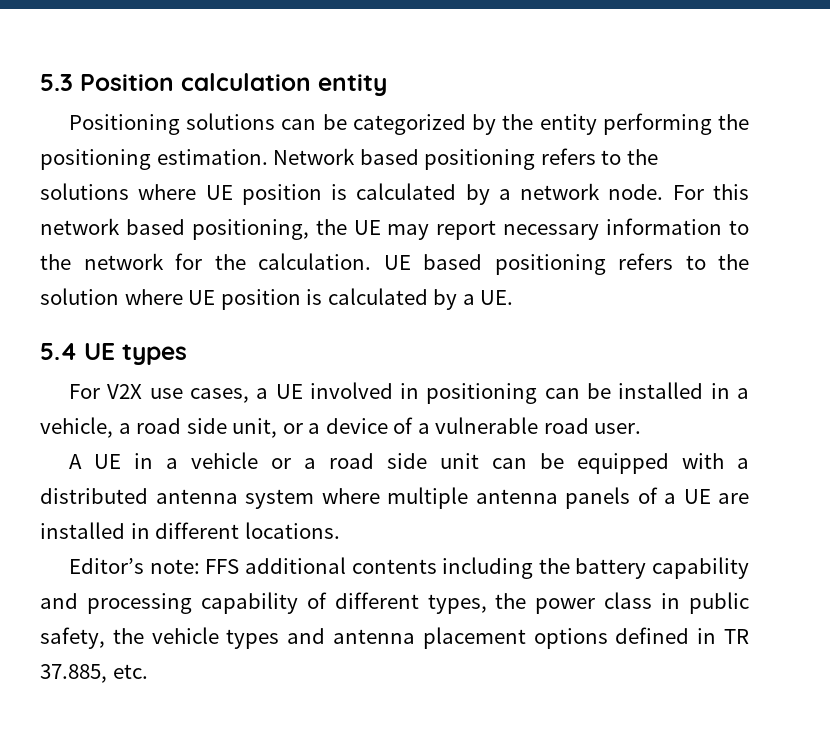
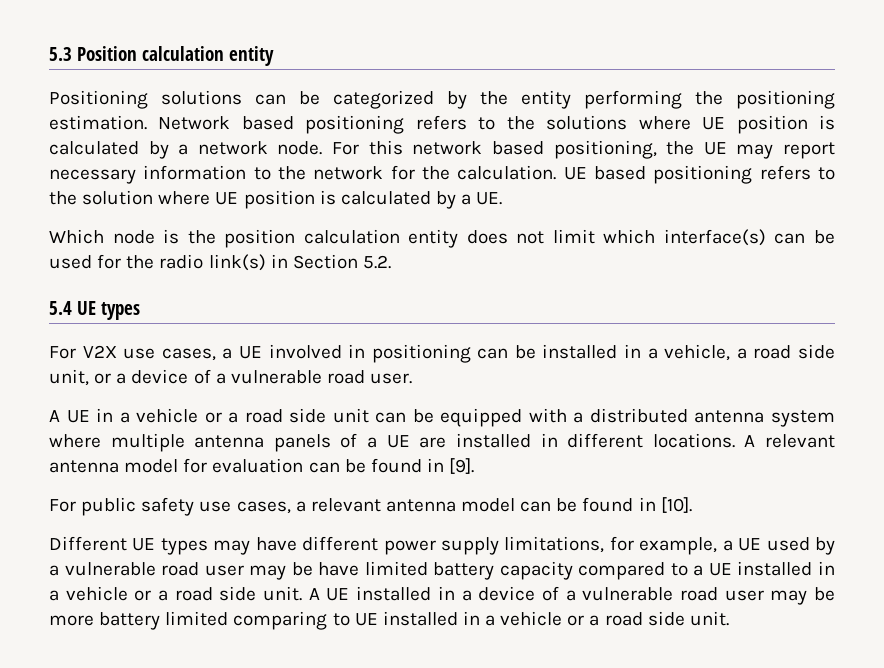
(514, 297) none -> [49,229,836,248] [49,254,391,271] // Which node is the position calculation entity does not limit which interface(s) can be used for the radio link(s) in Section 5.2.
[69,557,750,579] [40,592,749,614] [40,627,749,649] [40,664,148,683] // Editor’s note: FFS additional contents including the battery capability and processing capability of different types, the power class in public safety, the vehicle types and antenna placement options defined in TR 37.885, etc. -> [744,434,836,448] [49,458,475,474] [49,497,692,516] [49,536,836,555] [49,561,835,580] [49,586,836,605] [49,611,729,630] A relevant antenna model for evaluation can be found in [9]. // For public safety use cases, a relevant antenna model can be found in [10]. // Different UE types may have different power supply limitations, for example, a UE used by a vulnerable road user may be have limited battery capacity compared to a UE installed in a vehicle or a road side unit. A UE installed in a device of a vulnerable road user may be more battery limited comparing to UE installed in a vehicle or a road side unit.

